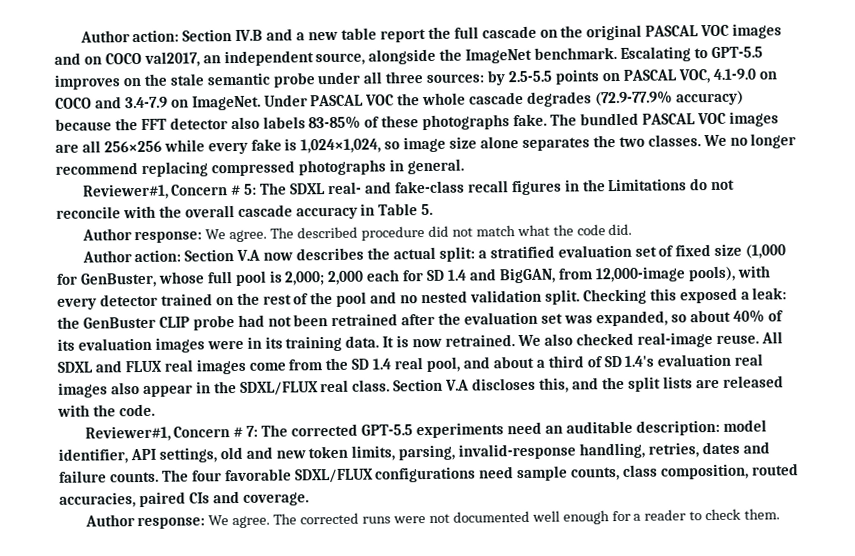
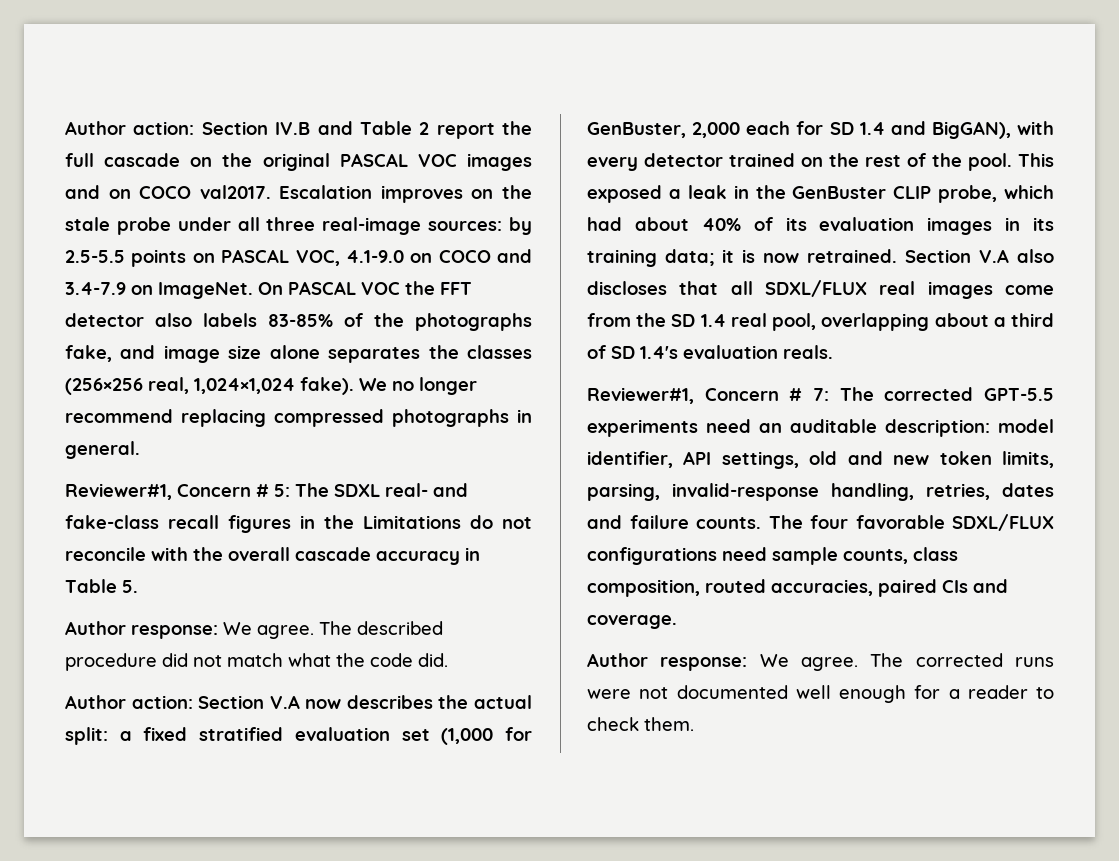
[296,27,377,41] a new table -> [359,121,430,135] Table 2
[143,46,763,67] val2017, an independent source, alongside the ImageNet benchmark. Escalating to GPT-5.5 -> [199,185,373,199] val2017. Escalation
[206,72,270,86] semantic -> (110, 224) none
(424, 77) none -> [322,217,422,235] real-image
[263,94,308,107] Under -> [258,282,283,295] On
[422,90,744,107] [55,118,138,131] whole cascade degrades (72.9-77.9% accuracy) because the -> (435, 288) none
[381,111,779,131] [55,138,401,155] these photographs fake. The bundled PASCAL VOC images are all 256×256 while every fake is 1,024×1,024, so -> [374,313,532,331] [65,345,156,362] the photographs fake, and
[618,134,701,147] two classes. -> [467,345,532,359] [65,377,354,395] classes (256×256 real, 1,024×1,024 fake).
(487, 254) none -> [143,727,188,741] fixed
[658,243,787,259] [56,270,326,288] of fixed size (1,000 for GenBuster, whose full pool is 2,000; -> [441,727,532,745] [587,122,686,138] (1,000 for GenBuster,
[498,265,736,284] BigGAN, from 12,000-image pools), -> [931,121,1011,139] BigGAN),
[336,287,788,307] [57,310,687,331] pool and no nested validation split. Checking this exposed a leak: the GenBuster CLIP probe had not been retrained after the evaluation set was expanded, so -> [968,153,1054,171] [587,185,1054,203] [587,217,622,231] pool. This exposed a leak in the GenBuster CLIP probe, which had
[206,339,244,350] were -> (993, 226) none
[345,335,395,348] data. It -> [665,249,734,266] data; it
[516,331,783,348] [57,360,162,373] We also checked real-image reuse. All SDXL and FLUX -> [905,249,1054,263] [587,280,867,297] Section V.A also discloses that all SDXL/FLUX
[462,356,490,369] and -> [821,313,930,331] overlapping
[734,353,764,366] [58,375,784,398] [57,403,155,417] real images also appear in the SDXL/FLUX real class. Section V.A discloses this, and the split lists are released with the code. -> [783,345,833,359] reals.

